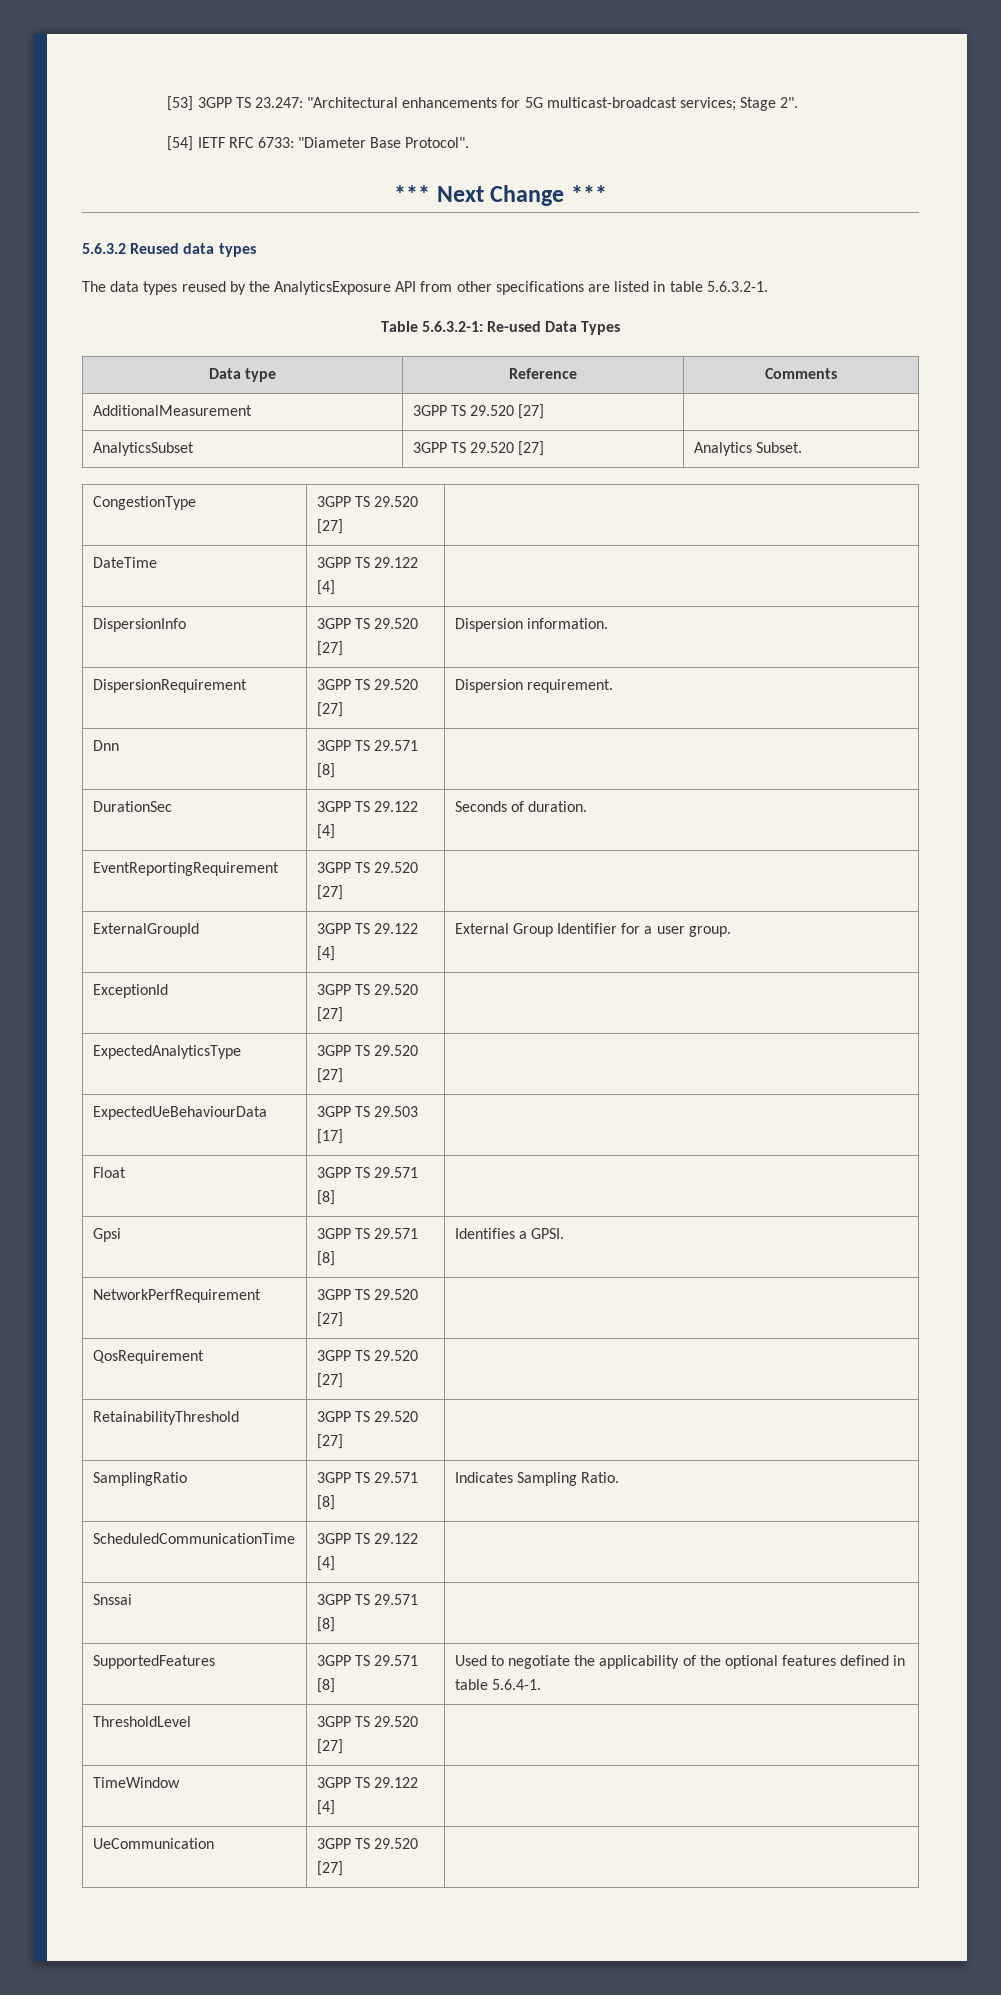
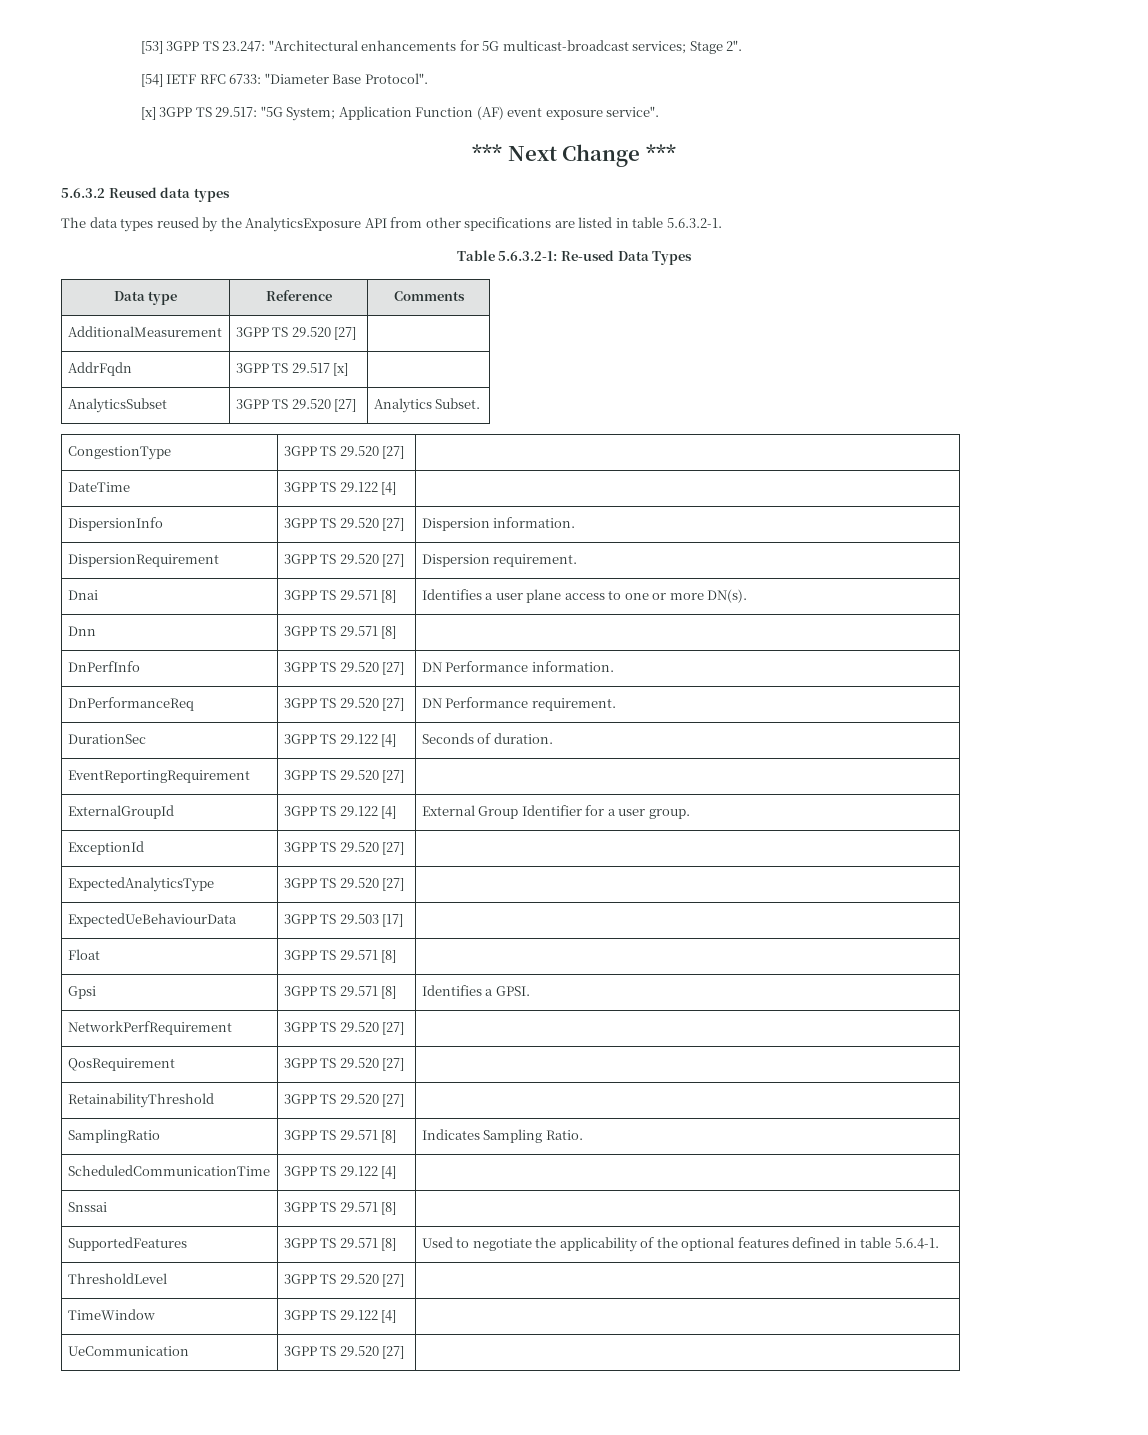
(470, 142) none -> [140,106,660,121] // [x] 3GPP TS 29.517: "5G System; Application Function (AF) event exposure service".
(545, 411) none -> [67,362,132,376] [235,363,349,376] // AddrFqdn | 3GPP TS 29.517 [x] |
(613, 686) none -> [67,590,98,600] [283,590,397,603] [421,589,748,603] // Dnai | 3GPP TS 29.571 [8] | Identifies a user plane access to one or more DN(s).
(335, 770) none -> [67,661,140,672] [283,662,405,675] [421,661,614,672] [67,697,194,711] [283,698,405,711] [421,697,616,711] // DnPerfInfo | 3GPP TS 29.520 [27] | DN Performance information. // DnPerformanceReq | 3GPP TS 29.520 [27] | DN Performance requirement.

